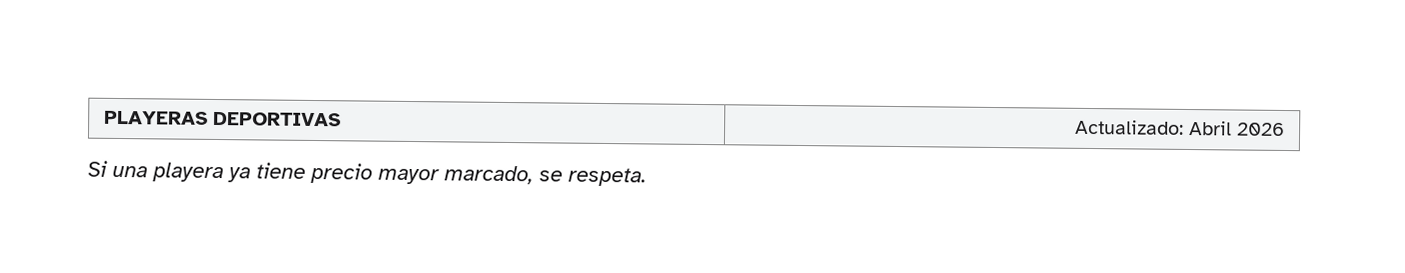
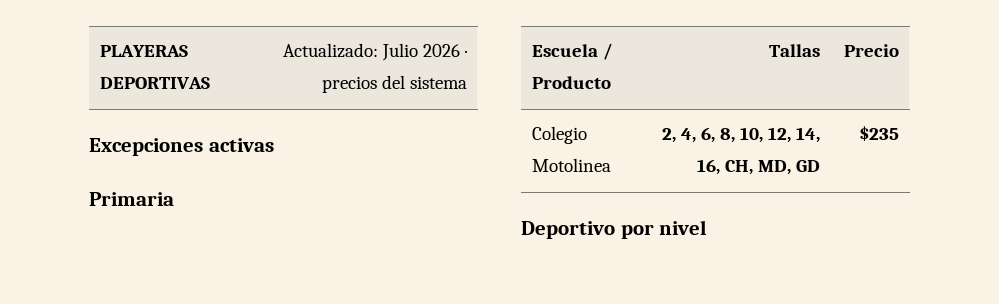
[1189,121,1233,136] Abril -> [381,43,418,61] Julio
[87,160,647,187] // Si una playera ya tiene precio mayor marcado, se respeta. -> [464,50,468,57] [321,75,467,93] [89,138,274,156] [89,192,174,206] [532,43,614,60] [532,76,612,89] [768,44,820,57] [843,44,899,57] [532,126,588,144] [532,158,612,172] [661,127,820,143] [696,159,820,175] [858,126,899,141] [521,220,708,239] · precios del sistema // Excepciones activas // Primaria // Escuela / Producto | Tallas | Precio // Colegio Motolinea | 2, 4, 6, 8, 10, 12, 14, 16, CH, MD, GD | $235 // Deportivo por nivel

